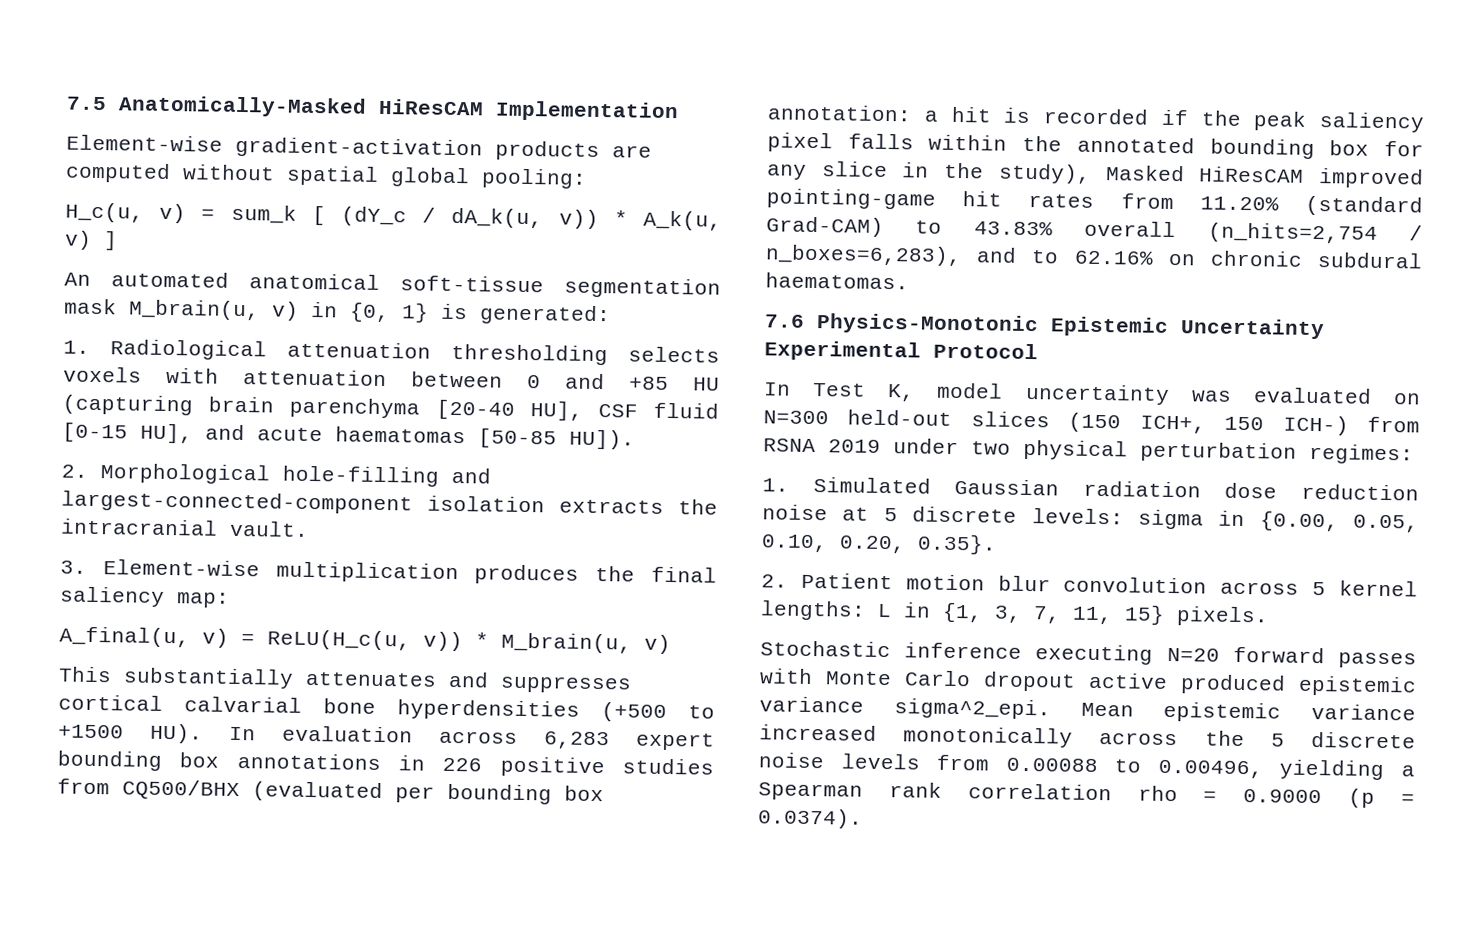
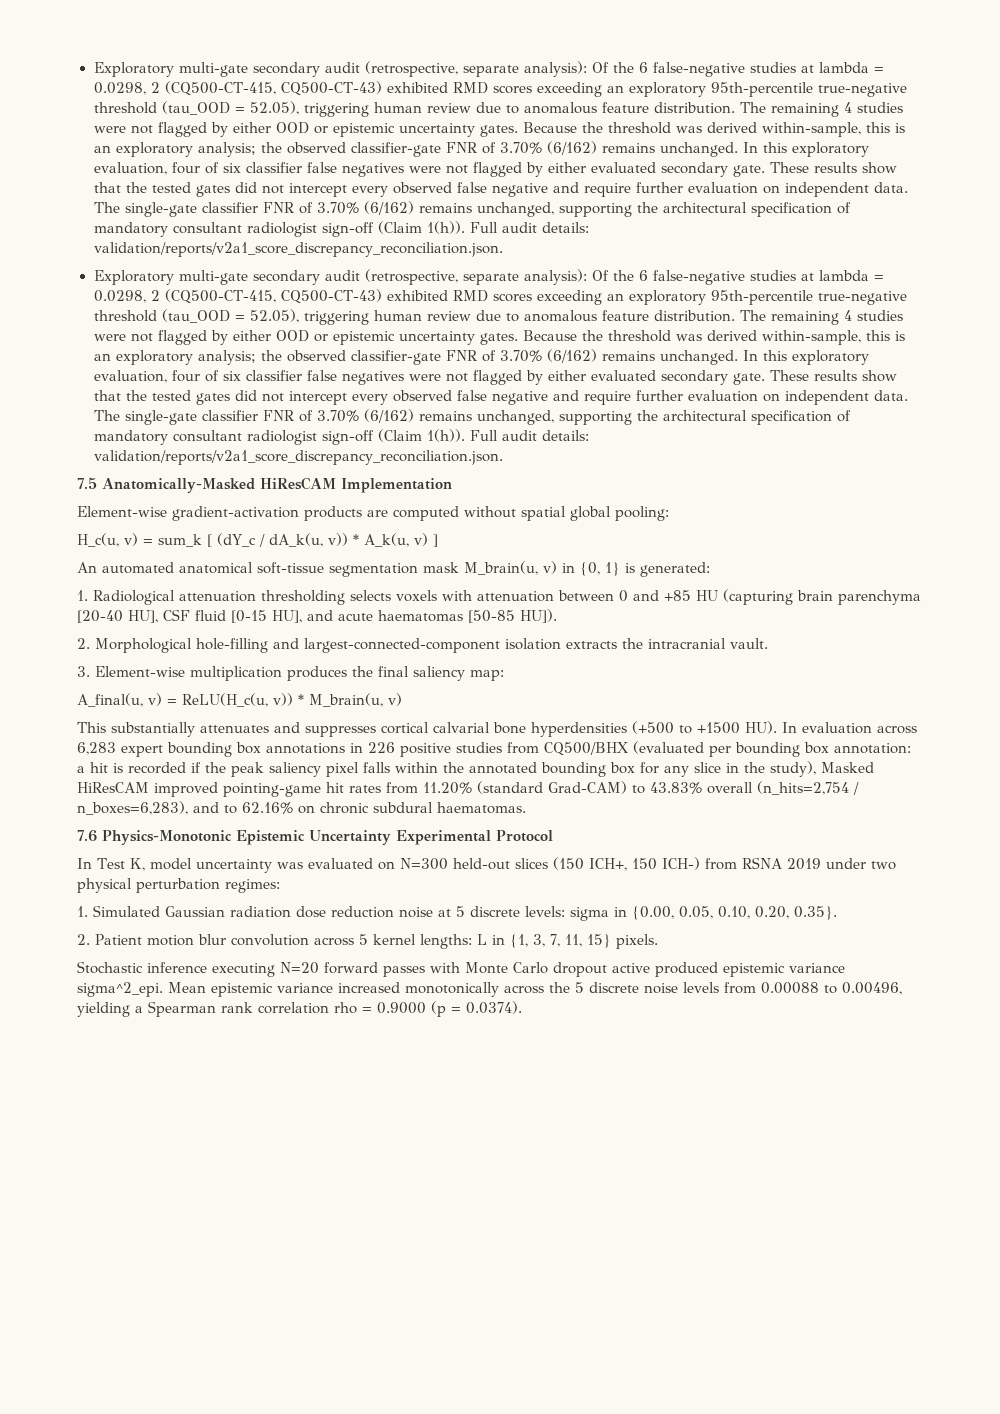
(66, 103) none -> [93,61,884,77] [93,81,907,97] [93,101,903,117] [93,122,905,137] [93,141,869,157] [93,162,897,177] [93,182,908,197] [93,201,851,217] [93,221,589,237] [93,242,503,257] [93,269,884,285] [93,289,907,305] [93,309,903,325] [93,330,905,345] [93,349,869,365] [93,370,897,385] [93,390,908,405] [93,409,851,425] [93,429,589,445] [93,450,503,465] Exploratory multi-gate secondary audit (retrospective, separate analysis): Of the 6 false-negative studies at lambda = 0.0298, 2 (CQ500-CT-415, CQ500-CT-43) exhibited RMD scores exceeding an exploratory 95th-percentile true-negative threshold (tau_OOD = 52.05), triggering human review due to anomalous feature distribution. The remaining 4 studies were not flagged by either OOD or epistemic uncertainty gates. Because the threshold was derived within-sample, this is an exploratory analysis; the observed classifier-gate FNR of 3.70% (6/162) remains unchanged. In this exploratory evaluation, four of six classifier false negatives were not flagged by either evaluated secondary gate. These results show that the tested gates did not intercept every observed false negative and require further evaluation on independent data. The single-gate classifier FNR of 3.70% (6/162) remains unchanged, supporting the architectural specification of mandatory consultant radiologist sign-off (Claim 1(h)). Full audit details: validation/reports/v2a1_score_discrepancy_reconciliation.json. // Exploratory multi-gate secondary audit (retrospective, separate analysis): Of the 6 false-negative studies at lambda = 0.0298, 2 (CQ500-CT-415, CQ500-CT-43) exhibited RMD scores exceeding an exploratory 95th-percentile true-negative threshold (tau_OOD = 52.05), triggering human review due to anomalous feature distribution. The remaining 4 studies were not flagged by either OOD or epistemic uncertainty gates. Because the threshold was derived within-sample, this is an exploratory analysis; the observed classifier-gate FNR of 3.70% (6/162) remains unchanged. In this exploratory evaluation, four of six classifier false negatives were not flagged by either evaluated secondary gate. These results show that the tested gates did not intercept every observed false negative and require further evaluation on independent data. The single-gate classifier FNR of 3.70% (6/162) remains unchanged, supporting the architectural specification of mandatory consultant radiologist sign-off (Claim 1(h)). Full audit details: validation/reports/v2a1_score_discrepancy_reconciliation.json. //

